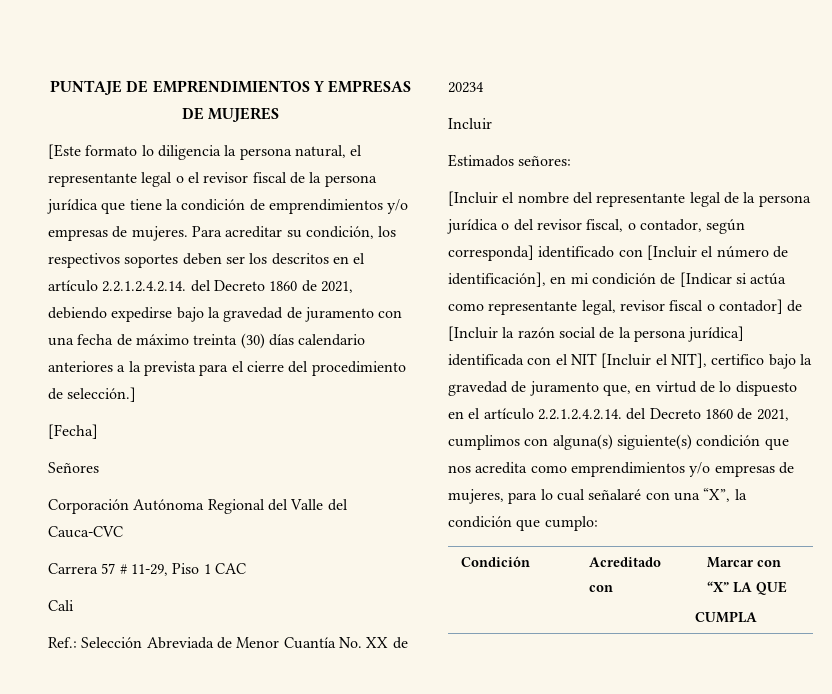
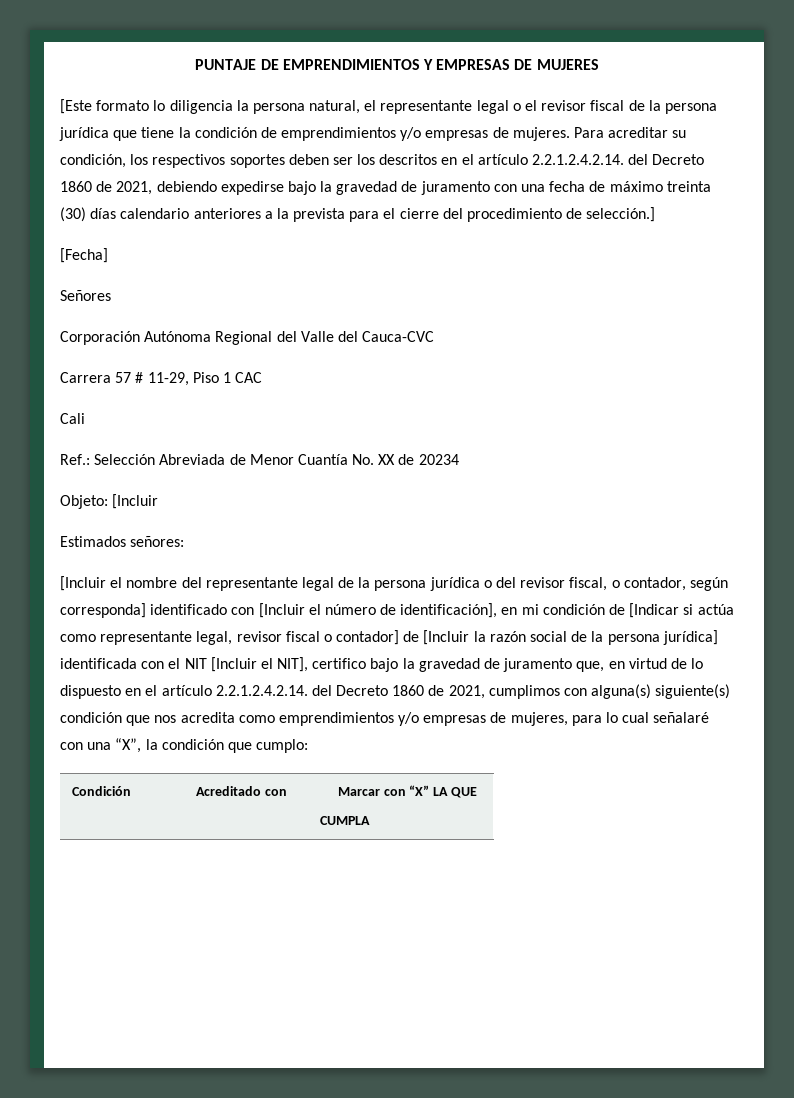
[448,118,492,130] Incluir -> [60,494,159,509] Objeto: [Incluir

